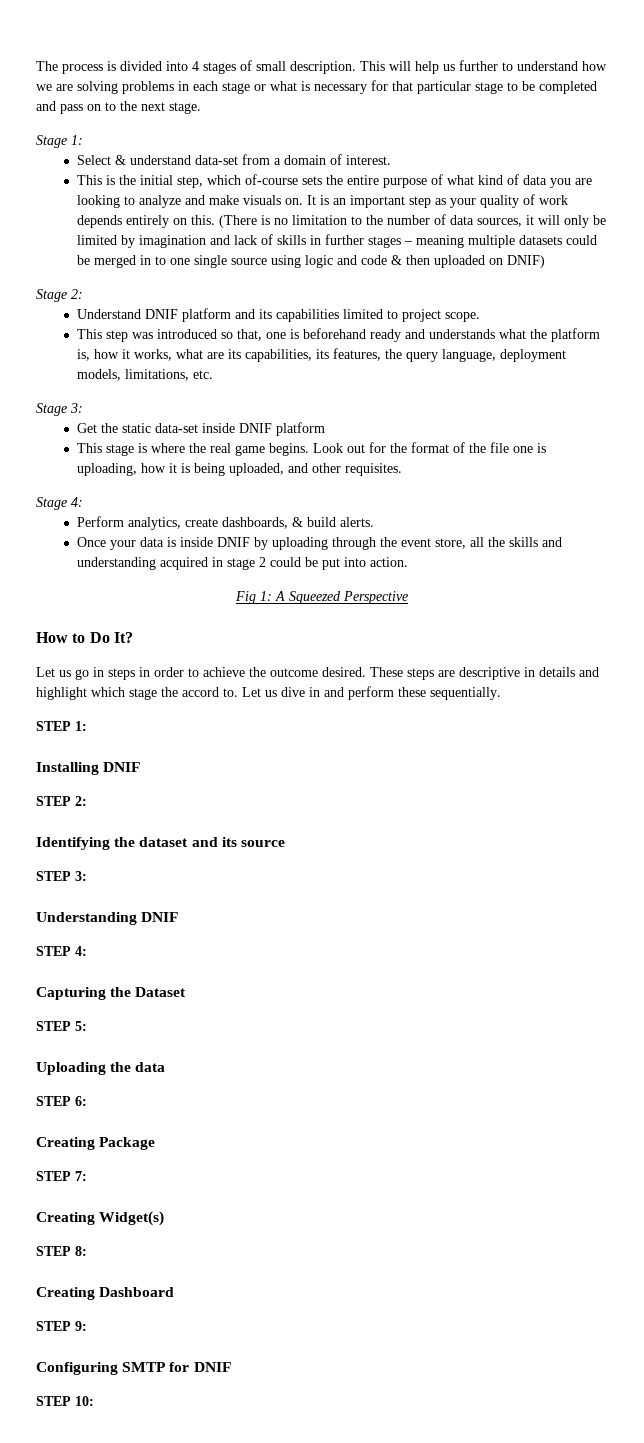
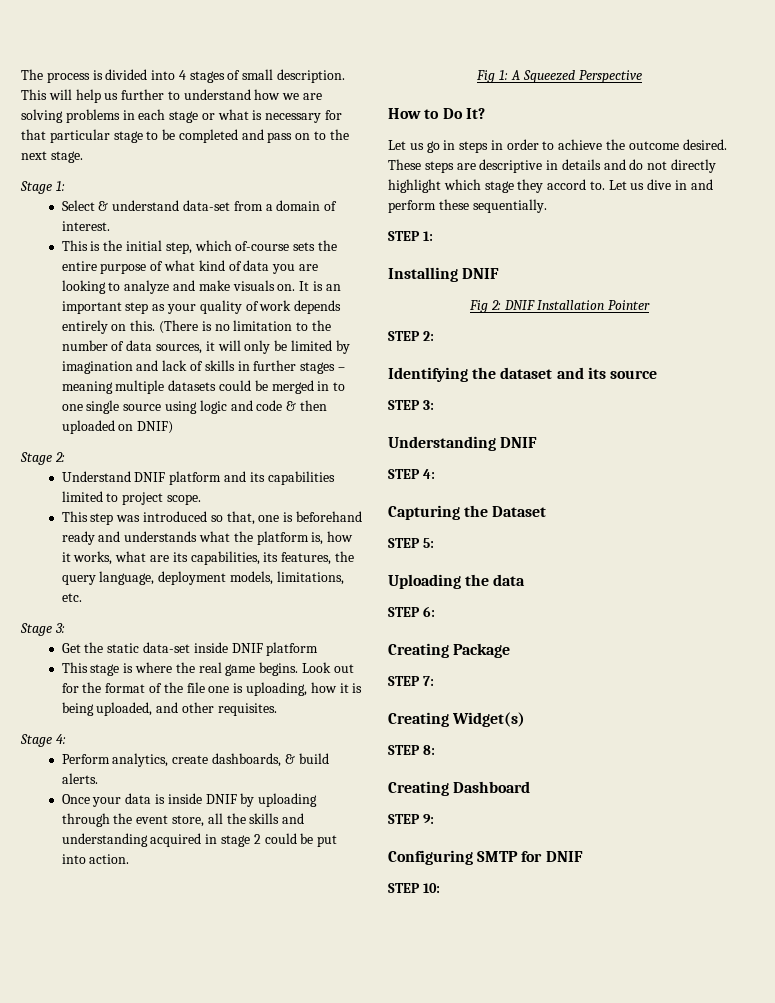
(599, 672) none -> [629,159,717,173] do not directly
[161,687,178,697] the -> [517,179,544,193] they
(141, 767) none -> [468,300,651,313] // Fig 2: DNIF Installation Pointer

